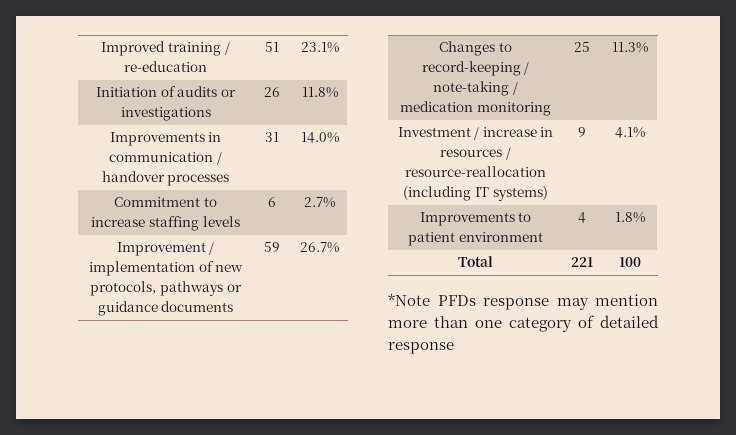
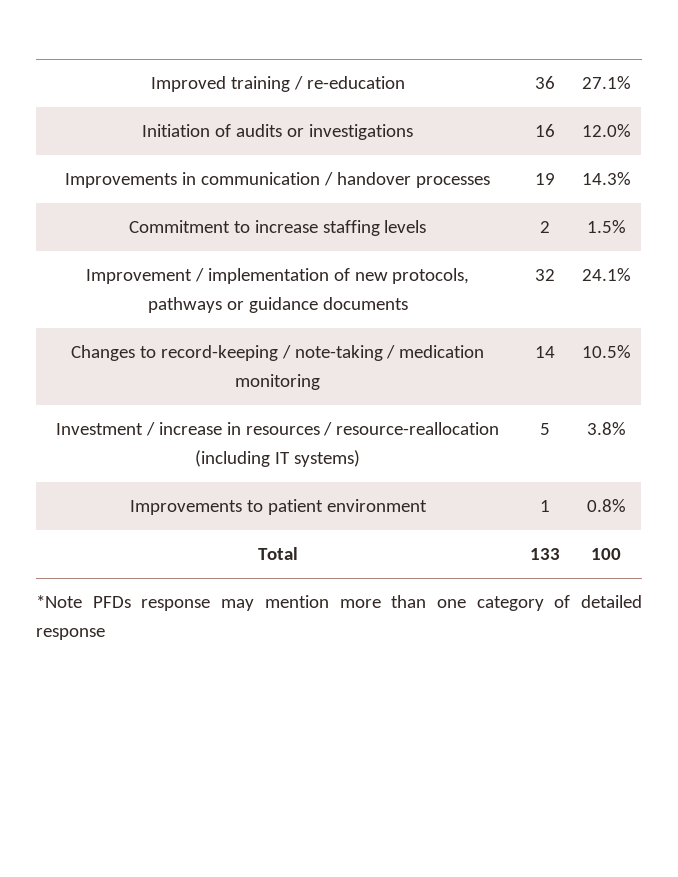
[265,42,279,52] [300,42,339,53] 51 | 23.1% -> [534,76,555,89] [581,76,631,89] 36 | 27.1%
[264,87,280,97] [301,87,338,98] 26 | 11.8% -> [534,124,555,137] [581,124,631,137] 16 | 12.0%
[265,132,279,142] [300,132,339,143] 31 | 14.0% -> [534,173,555,185] [581,172,631,185] 19 | 14.3%
[268,197,276,207] [304,197,335,208] 6 | 2.7% -> [539,221,550,233] [586,220,626,233] 2 | 1.5%
[264,242,280,252] [300,242,339,253] 59 | 26.7% -> [534,269,555,281] [581,268,631,281] 32 | 24.1%
[574,42,590,52] [611,42,648,53] 25 | 11.3% -> [534,346,555,358] [581,345,631,358] 14 | 10.5%
[578,127,586,137] [614,127,645,138] 9 | 4.1% -> [539,423,550,435] [586,422,626,435] 5 | 3.8%
[578,212,586,223] [614,212,645,223] 4 | 1.8% -> [539,500,550,512] [586,499,626,512] 1 | 0.8%
[571,257,593,267] 221 -> [529,548,560,560] 133

